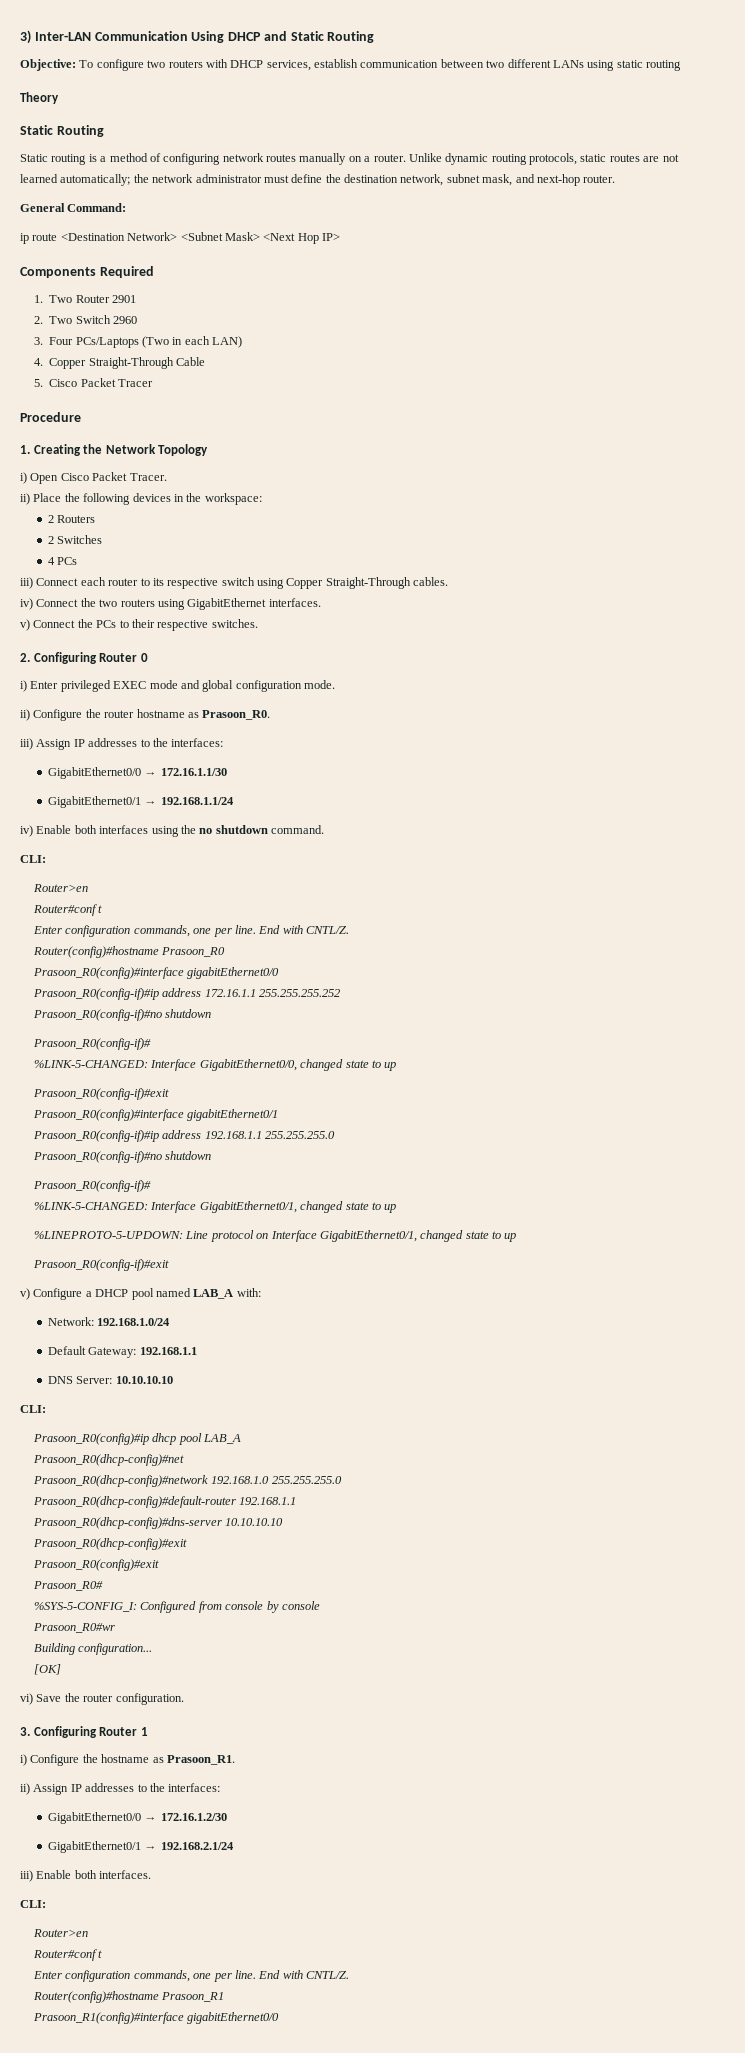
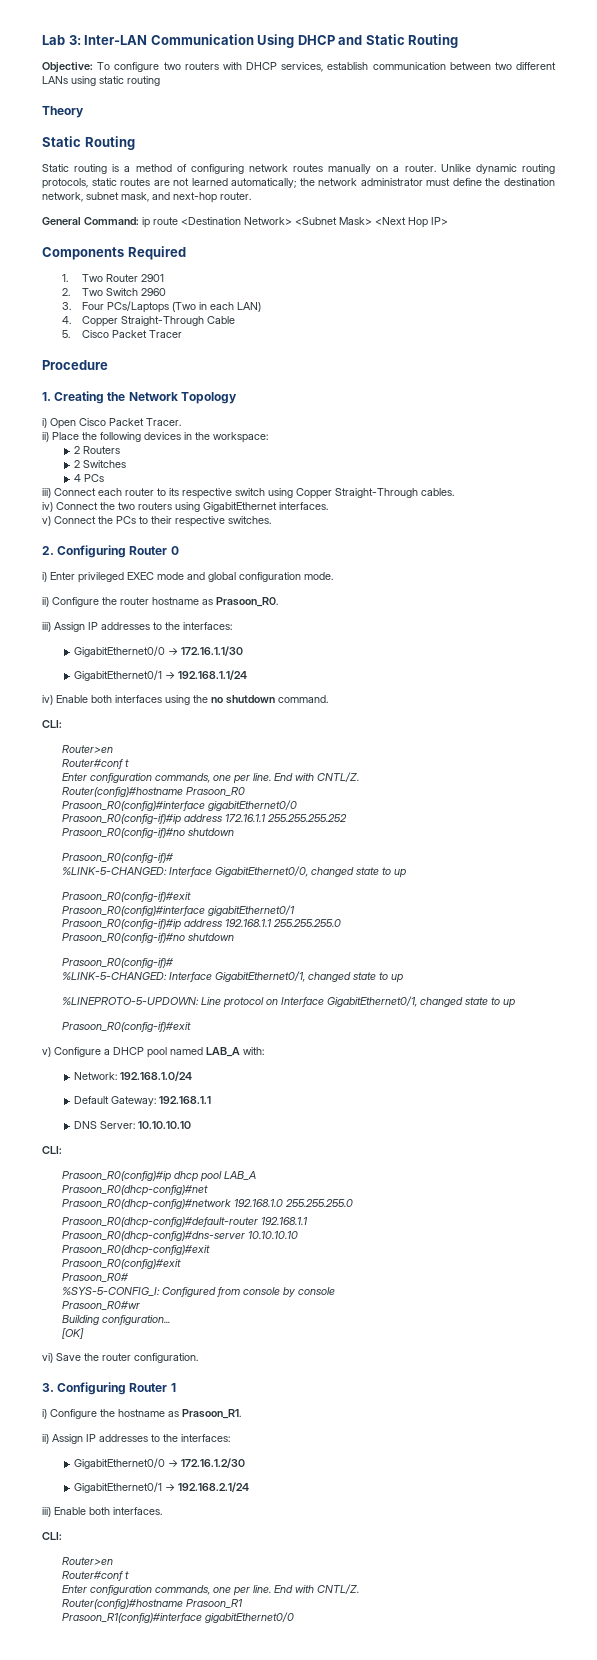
[20,30,31,44] 3) -> [42,35,81,45] Lab 3:
(127, 207) // -> (139, 221) none

